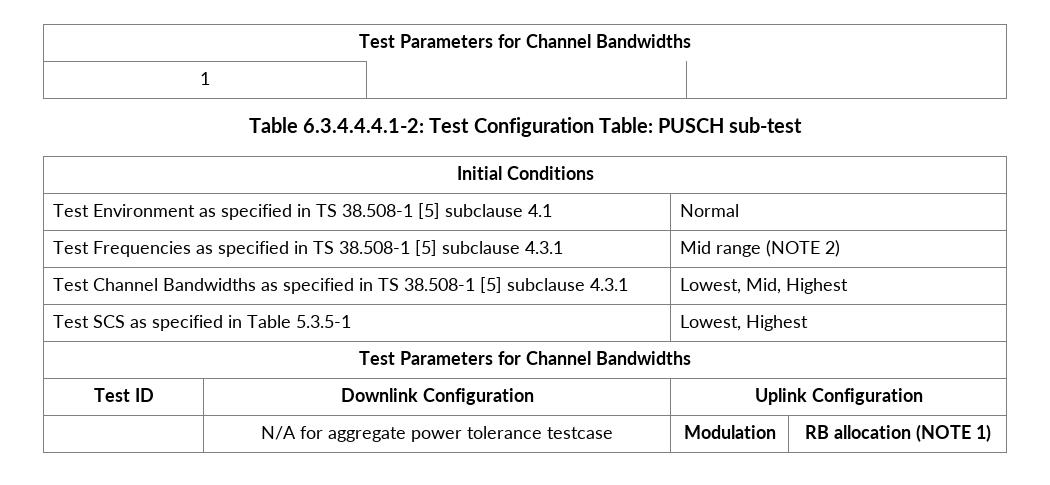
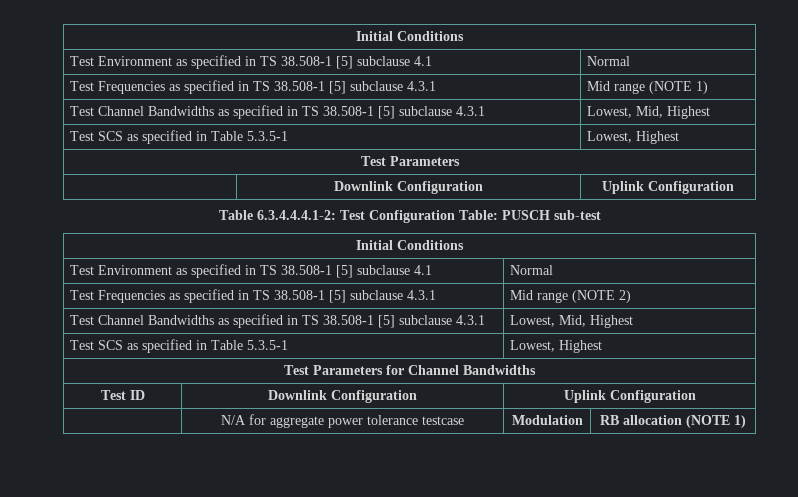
[359,34,691,48] [200,72,210,85] Test Parameters for Channel Bandwidths // 1 | | -> [356,31,464,41] [70,55,433,69] [587,56,631,66] [70,80,437,94] [587,81,709,94] [70,105,486,119] [587,106,711,119] [70,130,289,144] [587,131,680,144] [360,156,460,166] [334,181,483,194] [602,181,734,194] Initial Conditions // Test Environment as specified in TS 38.508-1 [5] subclause 4.1 | Normal // Test Frequencies as specified in TS 38.508-1 [5] subclause 4.3.1 | Mid range (NOTE 1) // Test Channel Bandwidths as specified in TS 38.508-1 [5] subclause 4.3.1 | Lowest, Mid, Highest // Test SCS as specified in Table 5.3.5-1 | Lowest, Highest // Test Parameters // | Downlink Configuration | Uplink Configuration

